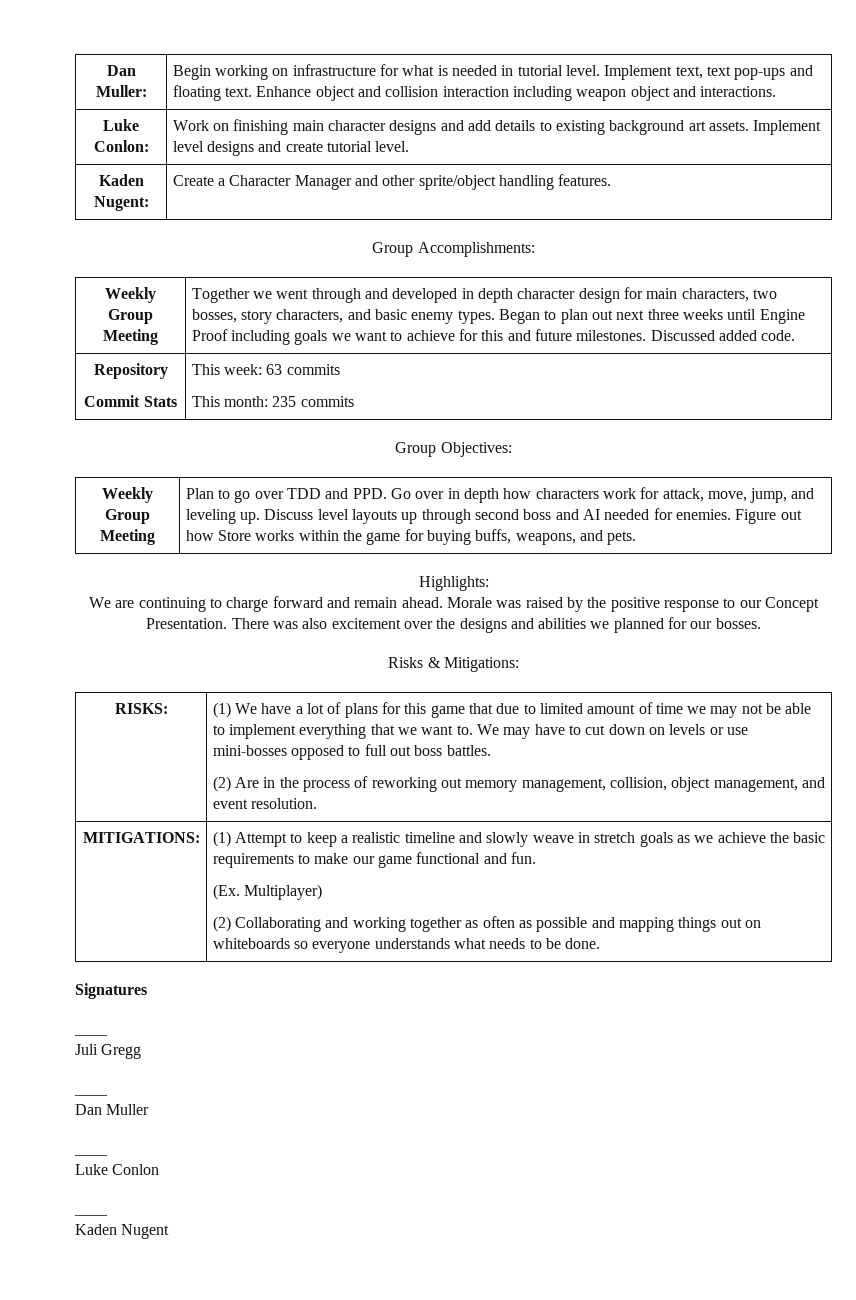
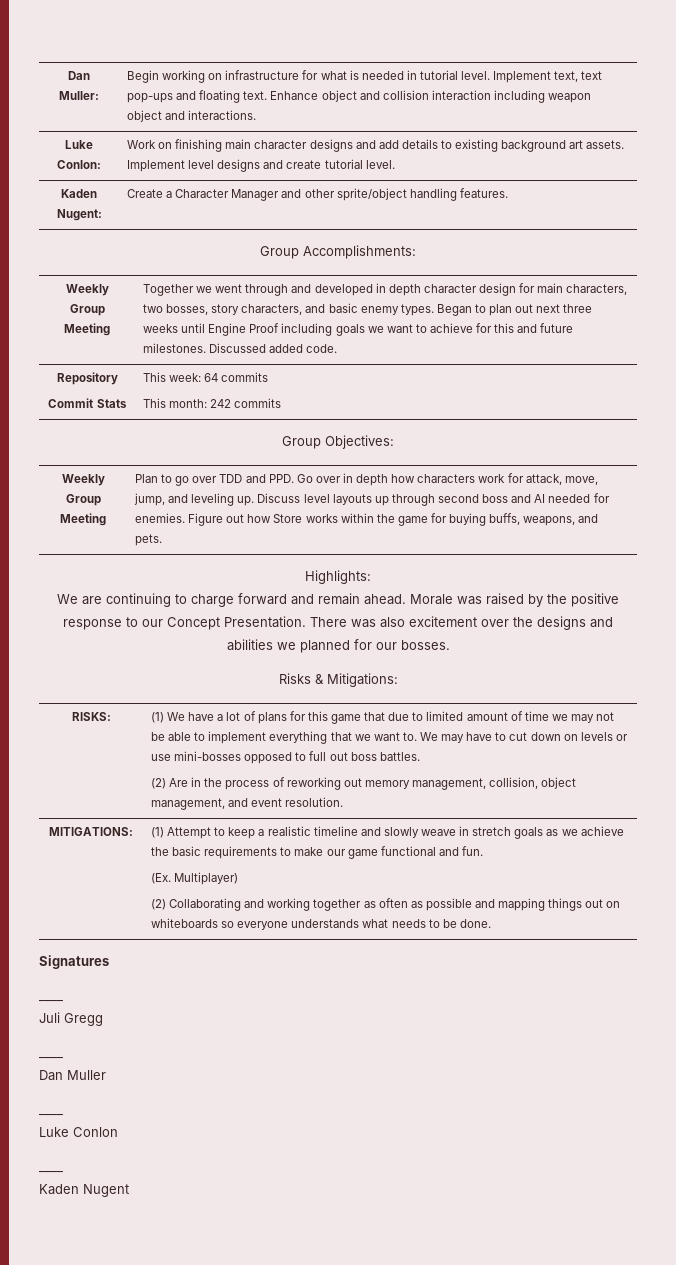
[266,364,283,375] 63 -> [204,373,219,382] 64
[272,396,297,407] 235 -> [210,399,232,408] 242

